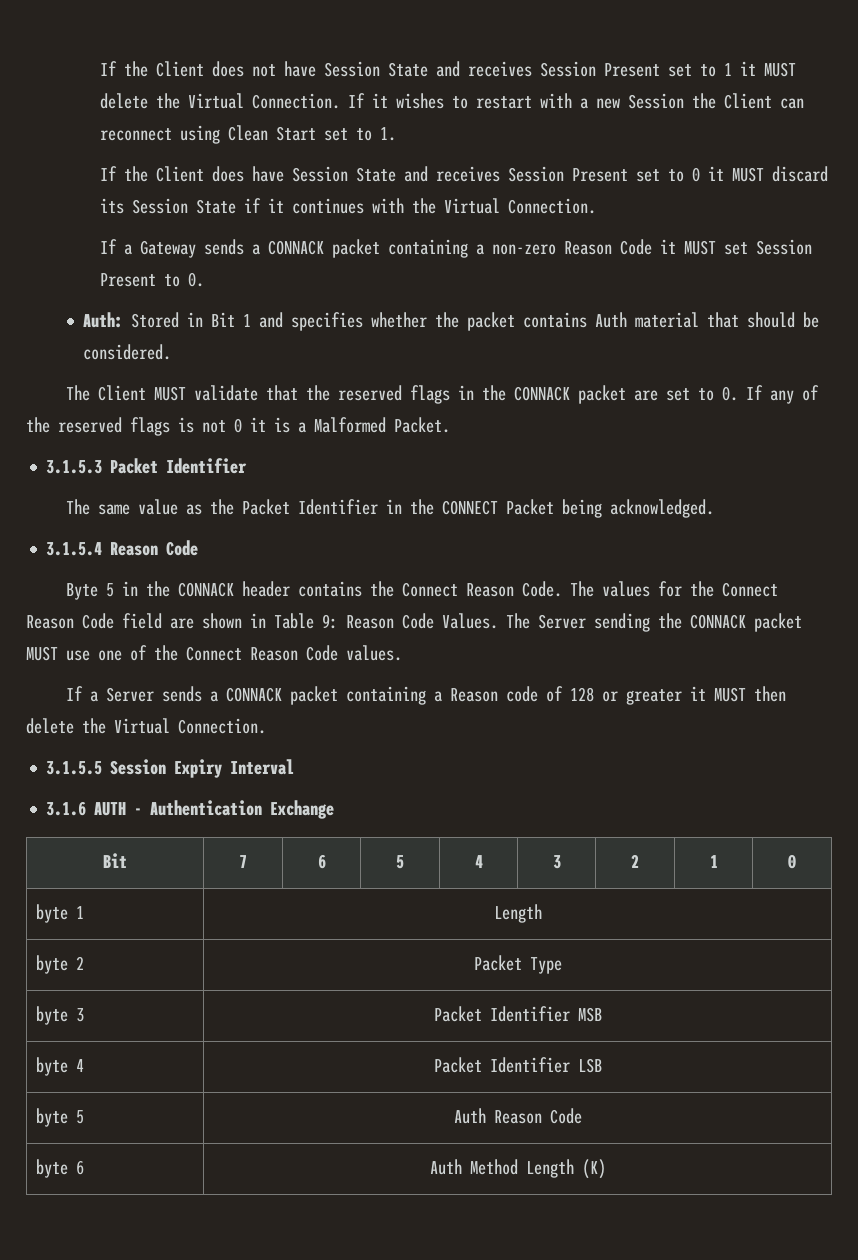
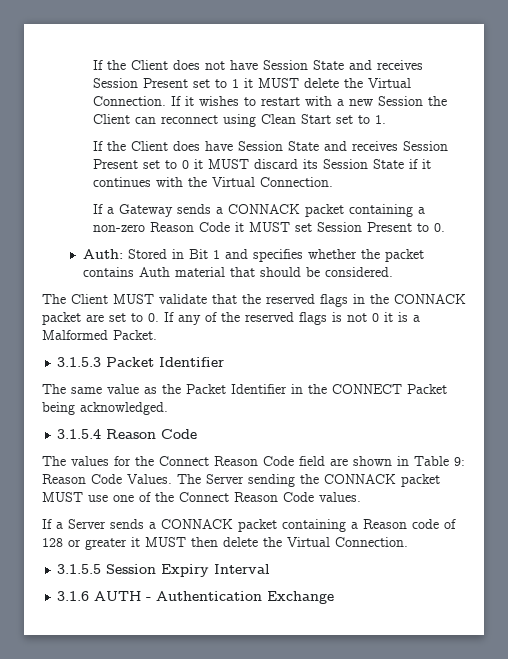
[66,581,563,600] Byte 5 in the CONNACK header contains the Connect Reason Code. -> (198, 434) none
[103,853,127,868] [239,855,247,868] [317,854,326,869] [396,855,404,869] [474,855,483,868] [552,855,561,869] [631,854,639,868] [709,855,718,868] [788,854,796,869] [36,904,85,923] [493,904,542,923] [36,955,85,974] [473,955,562,974] [36,1006,85,1025] [433,1006,602,1022] [36,1057,85,1076] [433,1057,602,1073] [36,1108,85,1127] [453,1108,582,1124] [36,1159,85,1178] [429,1159,606,1179] // Bit | 7 | 6 | 5 | 4 | 3 | 2 | 1 | 0 // byte 1 | Length // byte 2 | Packet Type // byte 3 | Packet Identifier MSB // byte 4 | Packet Identifier LSB // byte 5 | Auth Reason Code // byte 6 | Auth Method Length (K) -> (335, 597) none

